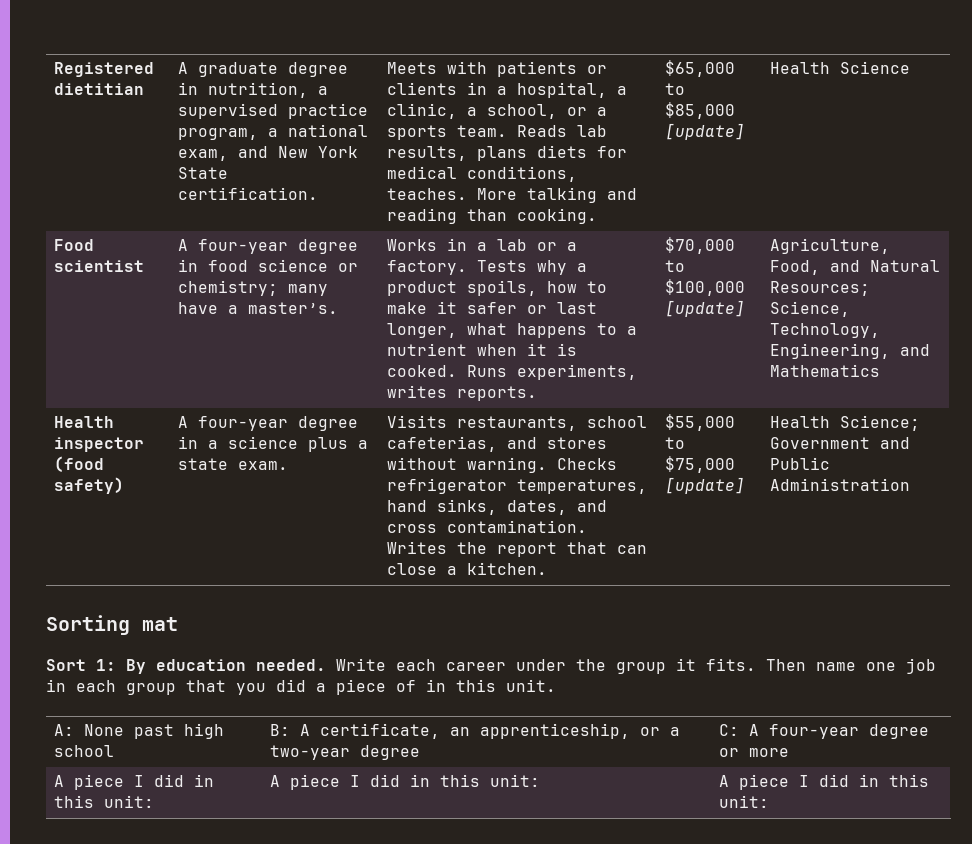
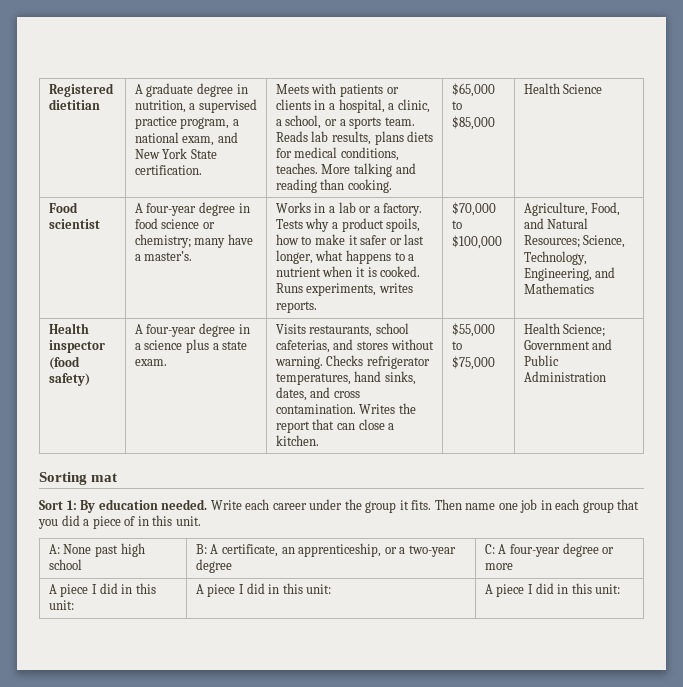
[665,123,746,140] [update] -> (495, 123) none
[665,300,746,317] [update] -> (502, 242) none
[665,477,746,494] [update] -> (495, 363) none

